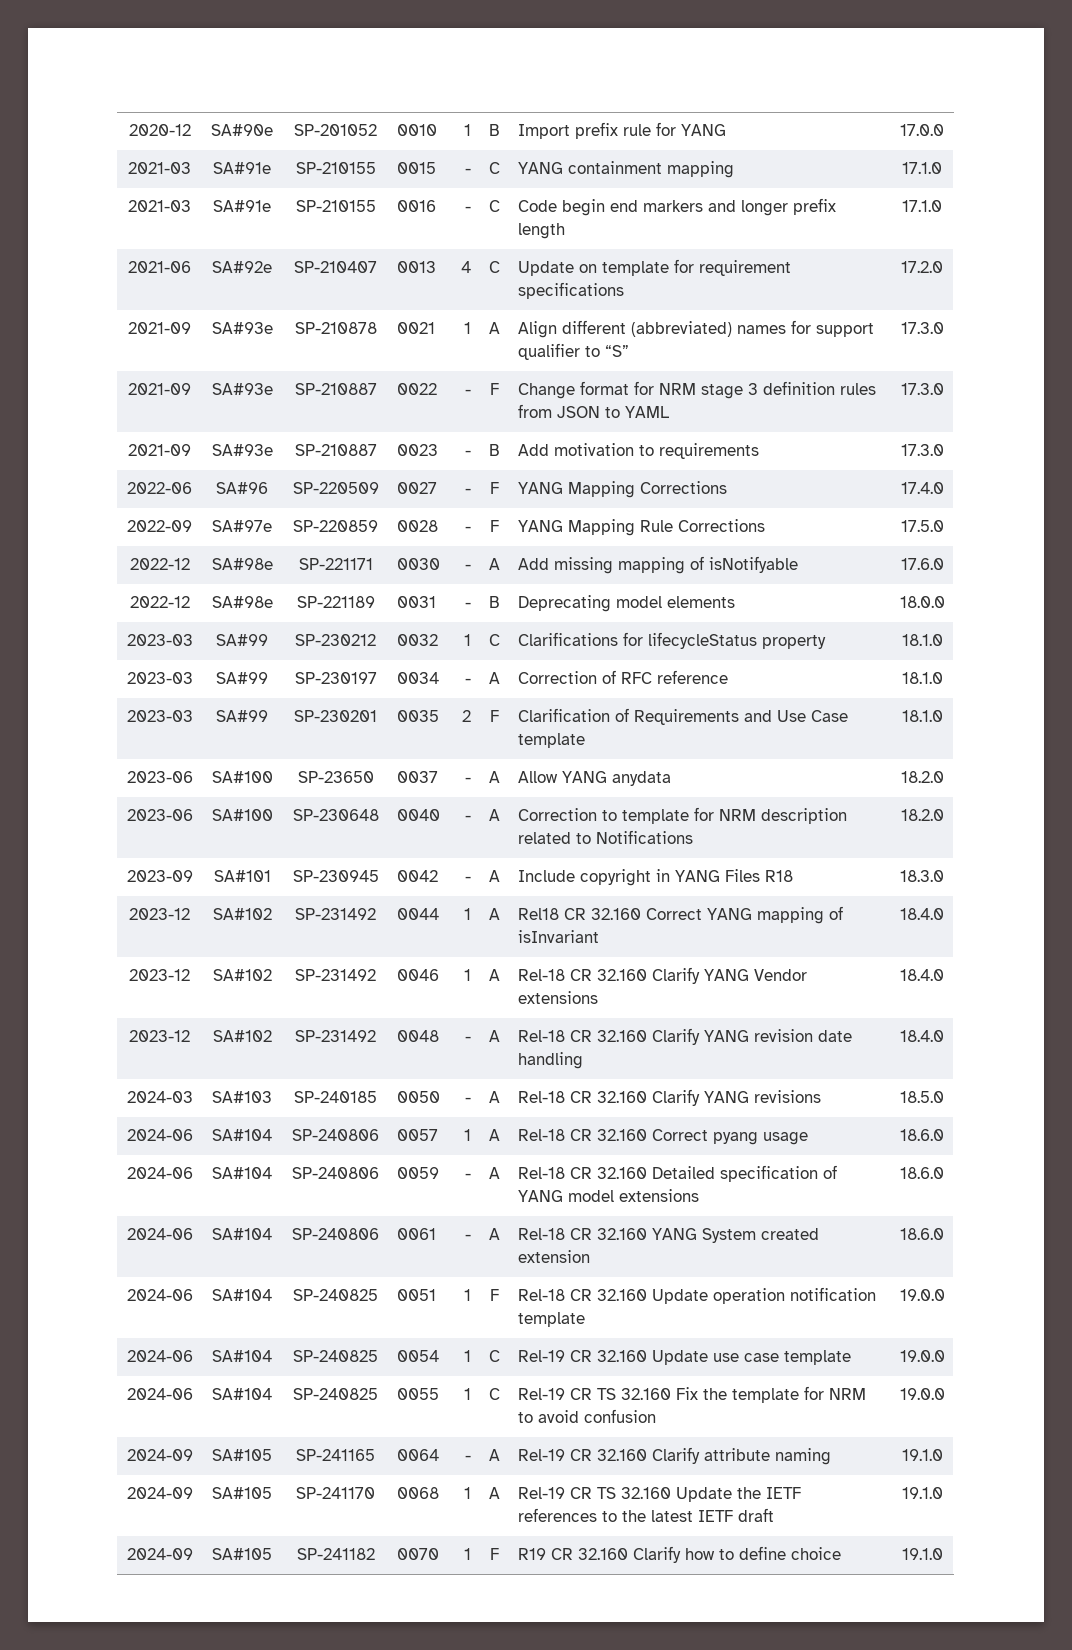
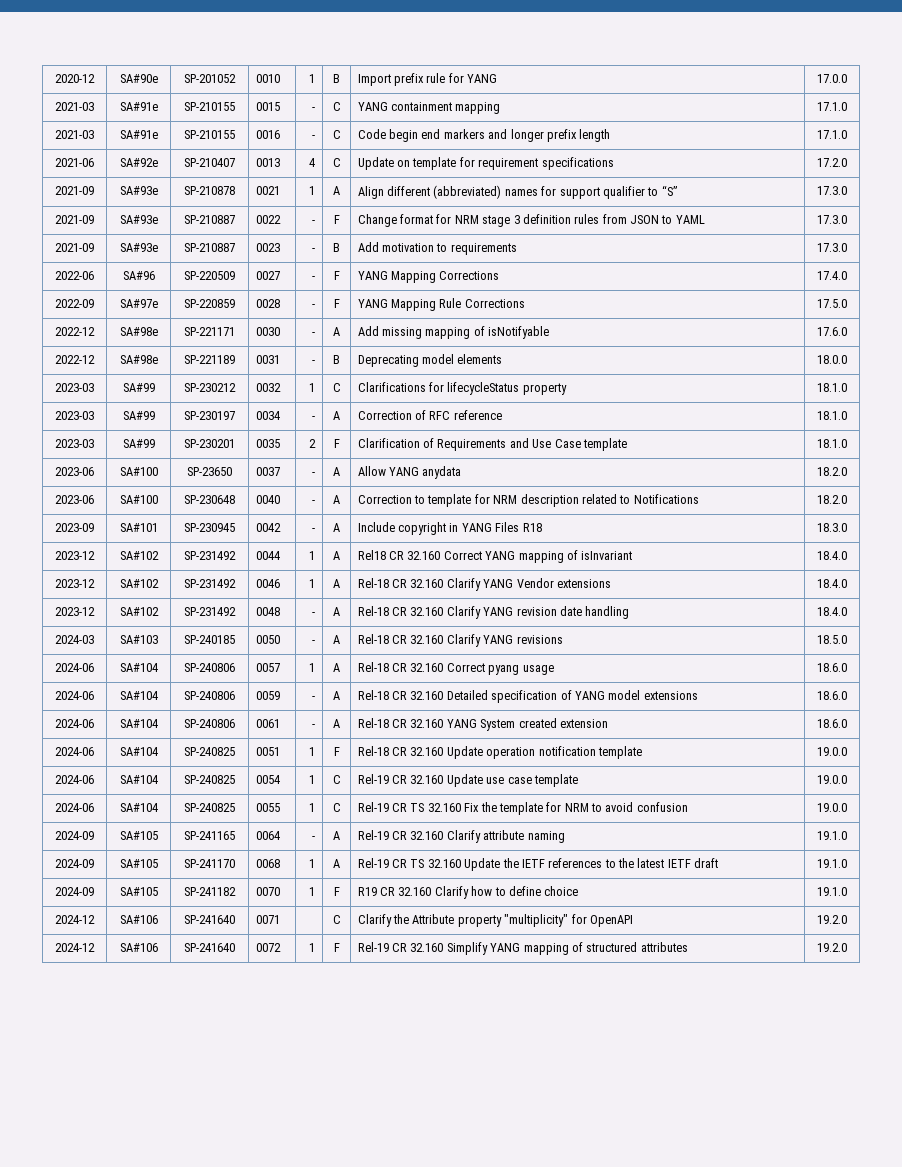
(943, 1554) none -> [55,915,95,924] [119,915,158,924] [184,915,235,924] [255,915,280,924] [332,915,341,924] [357,914,633,927] [817,915,847,924] [55,943,95,952] [119,943,158,952] [184,943,235,952] [255,943,281,952] [309,943,316,952] [333,943,340,952] [357,942,688,955] [817,943,847,952] // 2024-12 | SA#106 | SP-241640 | 0071 | | C | Clarify the Attribute property "multiplicity" for OpenAPI | 19.2.0 // 2024-12 | SA#106 | SP-241640 | 0072 | 1 | F | Rel-19 CR 32.160 Simplify YANG mapping of structured attributes | 19.2.0

